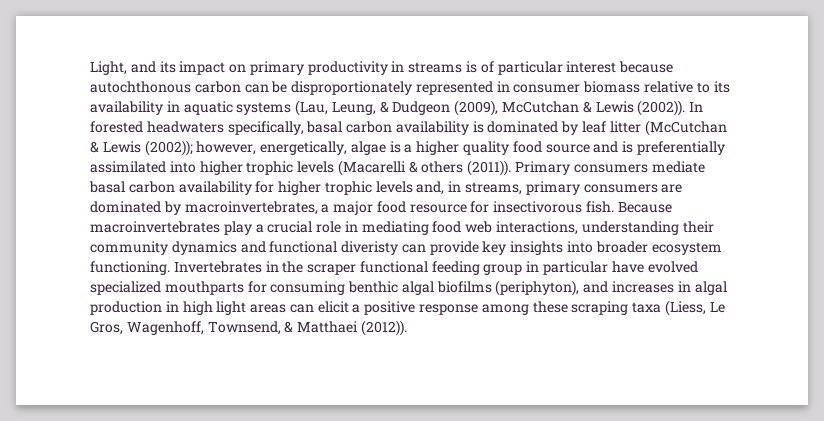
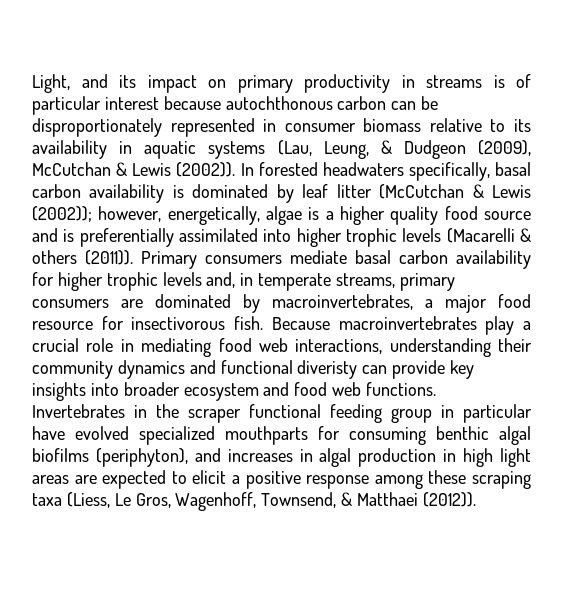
(462, 186) none -> [258,273,332,291] temperate
[90,261,170,275] functioning. -> [263,382,437,396] and food web functions.
[289,304,314,313] can -> [74,470,187,489] are expected to

